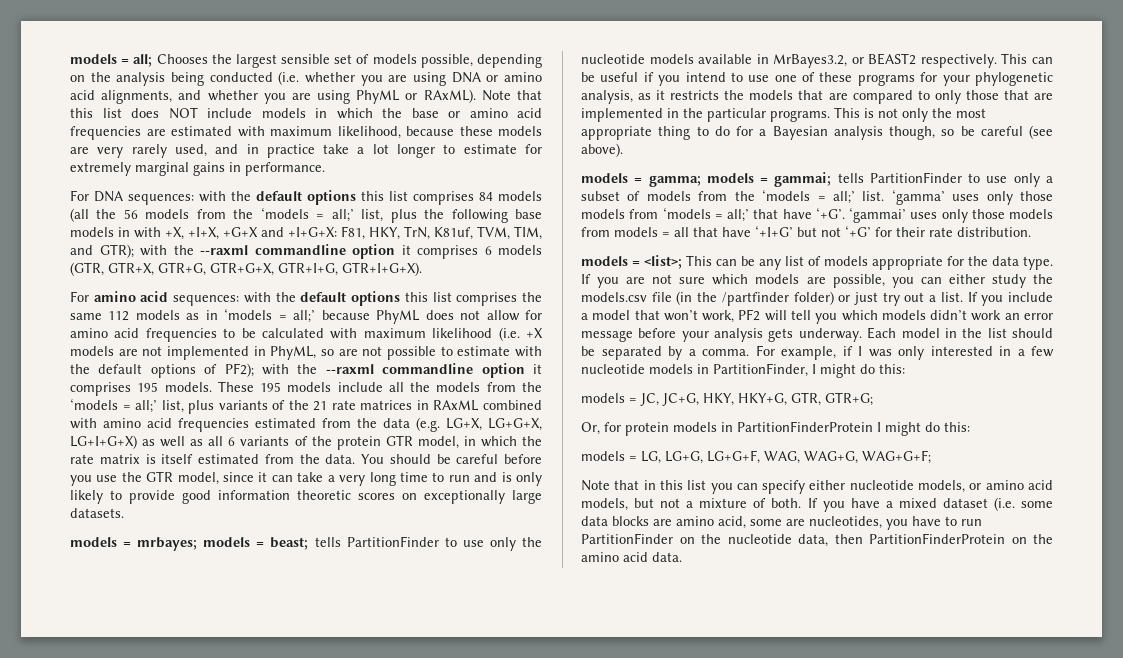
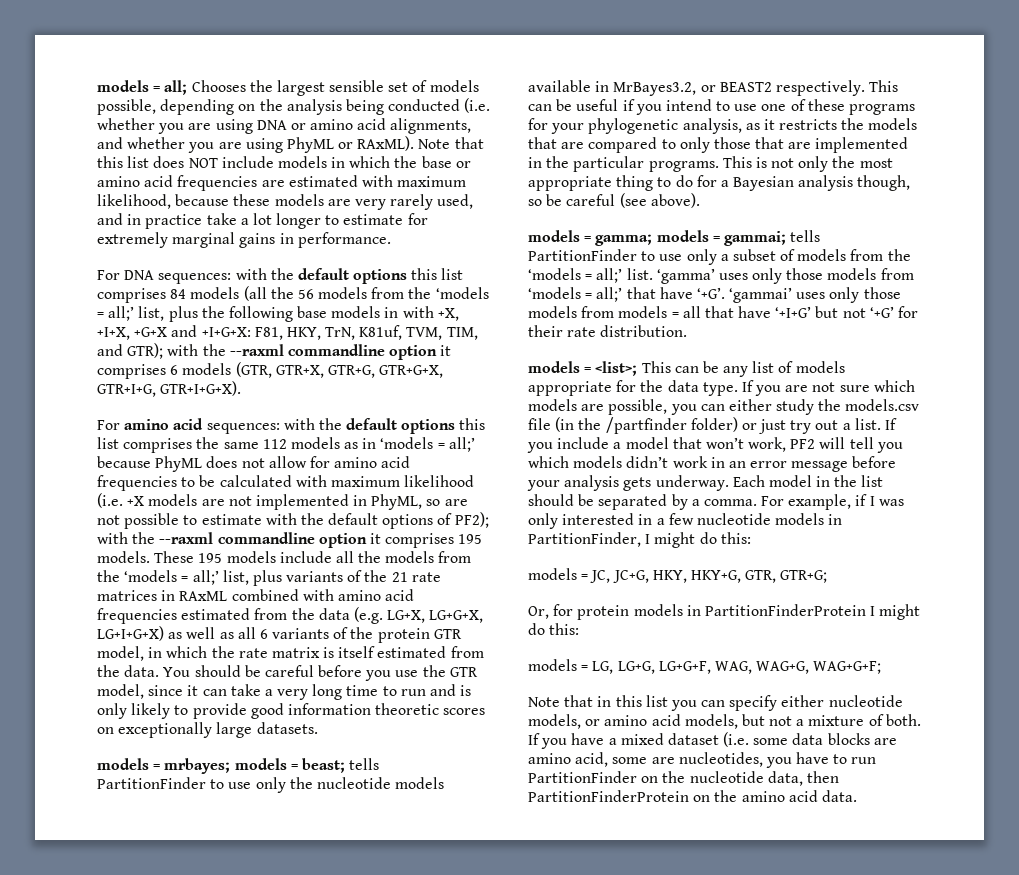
(1002, 315) none -> [710,457,725,468] in

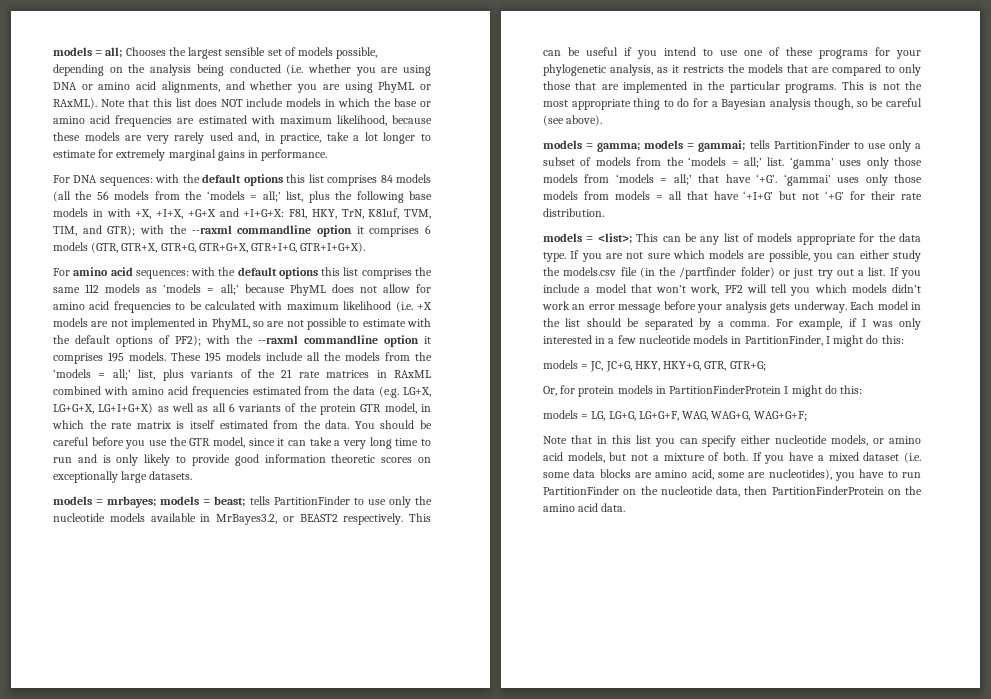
[437,194,474,209] [97,213,203,229] used, and in practice -> [209,132,322,144] used and, in practice,
[362,438,377,449] in -> (158, 290) none
[798,156,829,172] only -> (900, 86) none
[710,457,725,468] in -> (570, 305) none
[678,752,763,767] nucleotides, -> [768,469,832,480] nucleotides),

